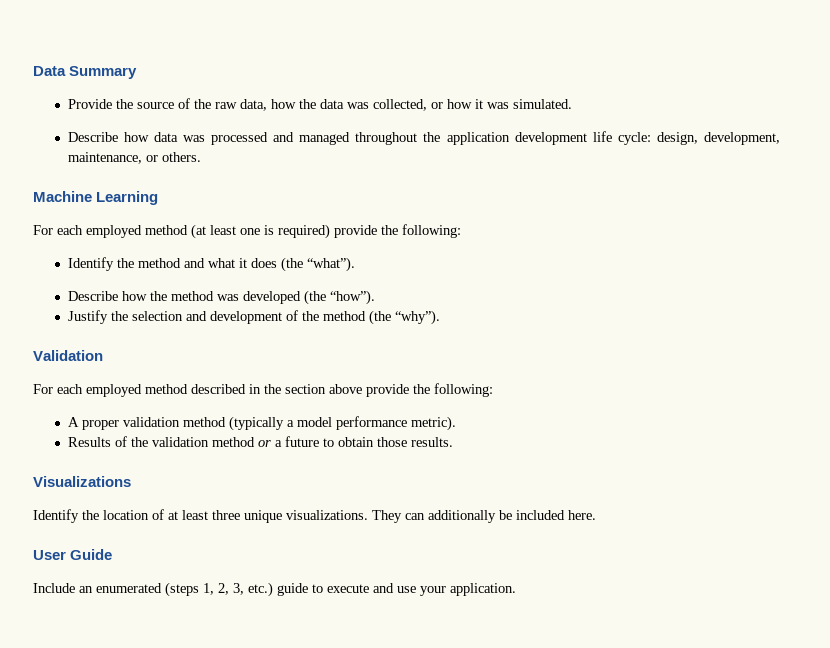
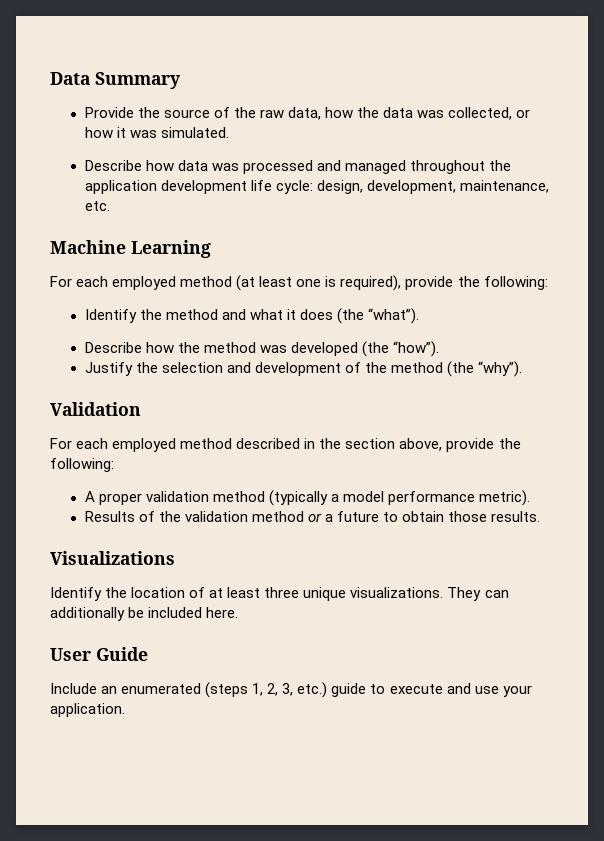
[145,152,201,162] or others. -> [84,201,110,211] etc.
[278,224,330,239] required) -> [340,275,402,291] required),
[329,384,362,394] above -> [399,438,443,451] above,

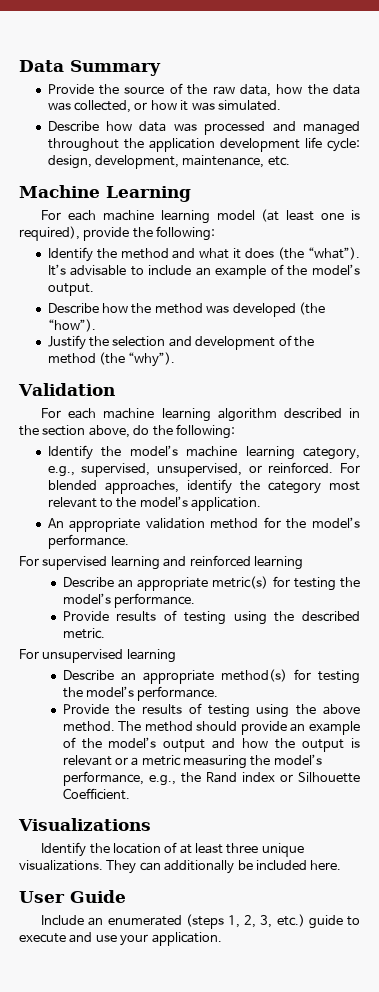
[112,276,233,290] employed method -> [102,210,255,224] machine learning model
(420, 316) none -> [47,264,360,279] [47,283,94,296] It’s advisable to include an example of the model’s output.
[112,438,233,452] employed method -> [103,408,277,422] machine learning algorithm
[446,438,521,452] [50,458,114,472] [84,490,531,506] [84,511,541,522] provide the following: // A proper validation method (typically a model performance metric). // Results of the validation method or a future to obtain those results. -> [133,424,235,439] [47,445,360,460] [47,462,360,477] [47,479,360,494] [47,496,262,511] [47,517,360,532] [47,534,129,549] [19,555,303,570] [62,576,360,591] [62,593,195,608] [62,610,361,625] [62,628,105,639] [19,649,176,663] [62,669,360,684] [62,686,219,701] [62,703,360,718] [62,721,360,735] [62,737,360,752] [62,754,322,769] [62,771,360,786] [62,788,130,800] do the following: // Identify the model’s machine learning category, e.g., supervised, unsupervised, or reinforced. For blended approaches, identify the category most relevant to the model’s application. // An appropriate validation method for the model’s performance. // For supervised learning and reinforced learning // Describe an appropriate metric(s) for testing the model’s performance. // Provide results of testing using the described metric. // For unsupervised learning // Describe an appropriate method(s) for testing the model’s performance. // Provide the results of testing using the above method. The method should provide an example of the model’s output and how the output is relevant or a metric measuring the model’s performance, e.g., the Rand index or Silhouette Coefficient.

